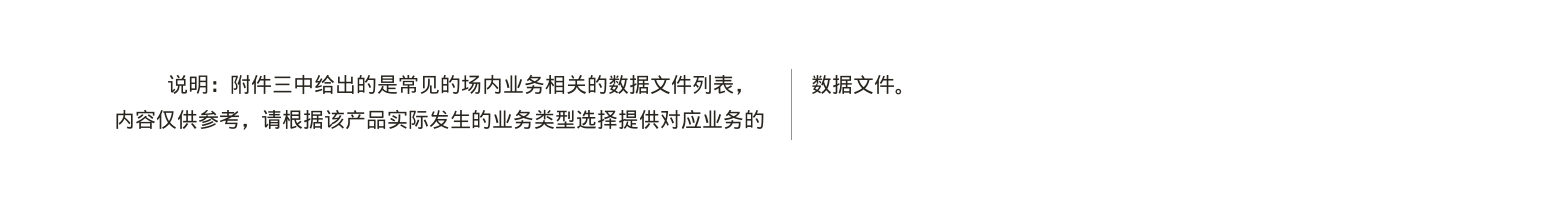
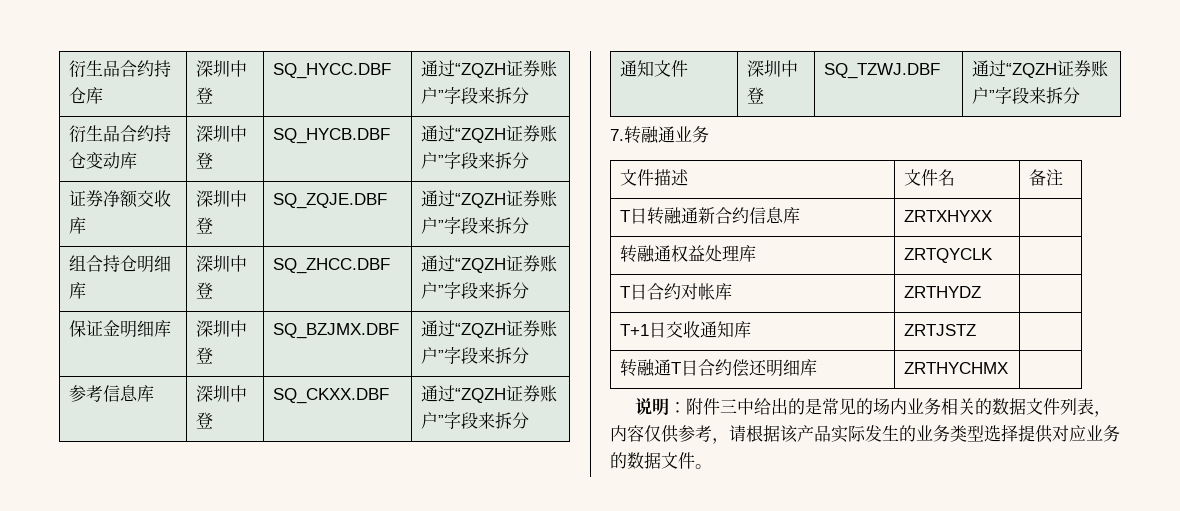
(167, 84) none -> [69,60,172,77] [69,87,104,104] [196,60,248,77] [196,87,214,104] [273,63,392,79] [421,60,558,78] [421,87,530,104] [69,125,172,142] [69,152,138,169] [196,125,248,142] [196,152,214,169] [273,128,391,144] [421,125,558,143] [421,152,530,169] [69,190,172,208] [69,217,87,234] [196,190,248,207] [196,217,214,234] [273,193,388,209] [421,190,558,208] [421,217,530,234] [69,255,172,273] [69,282,87,299] [196,255,248,272] [196,282,214,299] [273,258,391,274] [421,255,558,273] [421,282,530,299] [69,320,172,338] [196,320,248,337] [196,347,214,364] [273,323,400,339] [421,320,558,338] [421,347,530,364] [69,385,155,402] [196,385,248,402] [196,412,214,429] [273,388,390,404] [421,385,558,403] [421,412,530,429] [620,60,689,77] [747,60,799,77] [747,87,765,104] [824,63,941,79] [972,60,1109,78] [972,87,1081,104] [610,126,709,144] [620,169,690,186] [904,169,956,186] [1029,169,1064,186] [620,207,801,225] [904,210,993,222] [620,245,757,263] [904,248,994,263] [620,283,733,300] [904,286,982,298] [620,321,752,338] [904,324,977,336] [620,359,818,377] [904,362,1009,374] 衍生品合约持仓库 | 深圳中登 | SQ_HYCC.DBF | 通过“ZQZH证券账户”字段来拆分 // 衍生品合约持仓变动库 | 深圳中登 | SQ_HYCB.DBF | 通过“ZQZH证券账户”字段来拆分 // 证券净额交收库 | 深圳中登 | SQ_ZQJE.DBF | 通过“ZQZH证券账户”字段来拆分 // 组合持仓明细库 | 深圳中登 | SQ_ZHCC.DBF | 通过“ZQZH证券账户”字段来拆分 // 保证金明细库 | 深圳中登 | SQ_BZJMX.DBF | 通过“ZQZH证券账户”字段来拆分 // 参考信息库 | 深圳中登 | SQ_CKXX.DBF | 通过“ZQZH证券账户”字段来拆分 // 通知文件 | 深圳中登 | SQ_TZWJ.DBF | 通过“ZQZH证券账户”字段来拆分 // 7.转融通业务 // 文件描述 | 文件名 | 备注 // T日转融通新合约信息库 | ZRTXHYXX | // 转融通权益处理库 | ZRTQYCLK | // T日合约对帐库 | ZRTHYDZ | // T+1日交收通知库 | ZRTJSTZ | // 转融通T日合约偿还明细库 | ZRTHYCHMX | //

